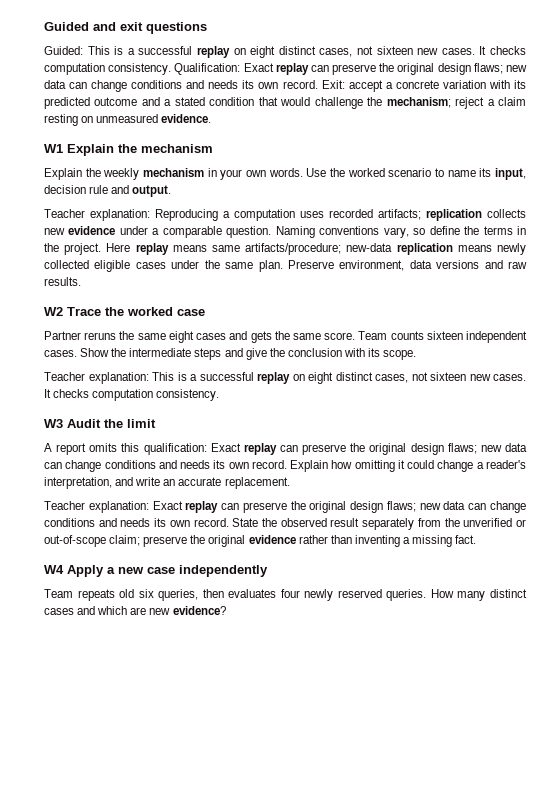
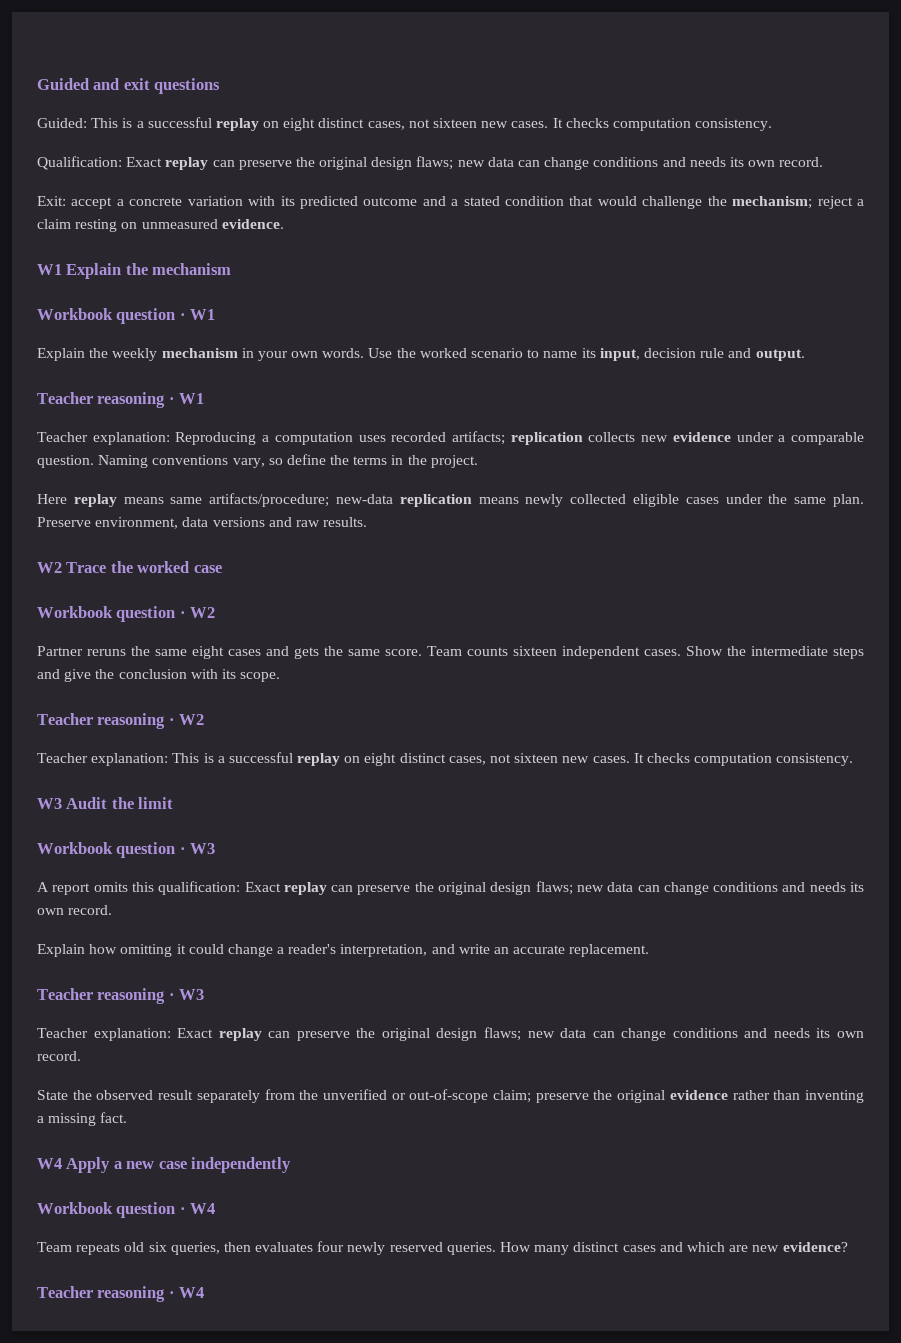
(172, 69) none -> (773, 124) //
(318, 84) none -> (824, 162) //
(213, 148) none -> [37,308,216,324] // Workbook question · W1
(172, 191) none -> [37,392,205,408] // Teacher reasoning · W1
(102, 249) none -> (478, 461) //
(205, 312) none -> [37,606,216,622] // Workbook question · W2
(417, 355) none -> [37,713,205,729] // Teacher reasoning · W2
(156, 423) none -> [37,842,216,858] // Workbook question · W3
(287, 464) none -> (113, 910) //
(290, 483) none -> [37,988,205,1004] // Teacher reasoning · W3
(229, 522) none -> (81, 1056) //
(268, 571) none -> [37,1202,216,1218] // Workbook question · W4
(226, 610) none -> [37,1286,205,1302] // Teacher reasoning · W4

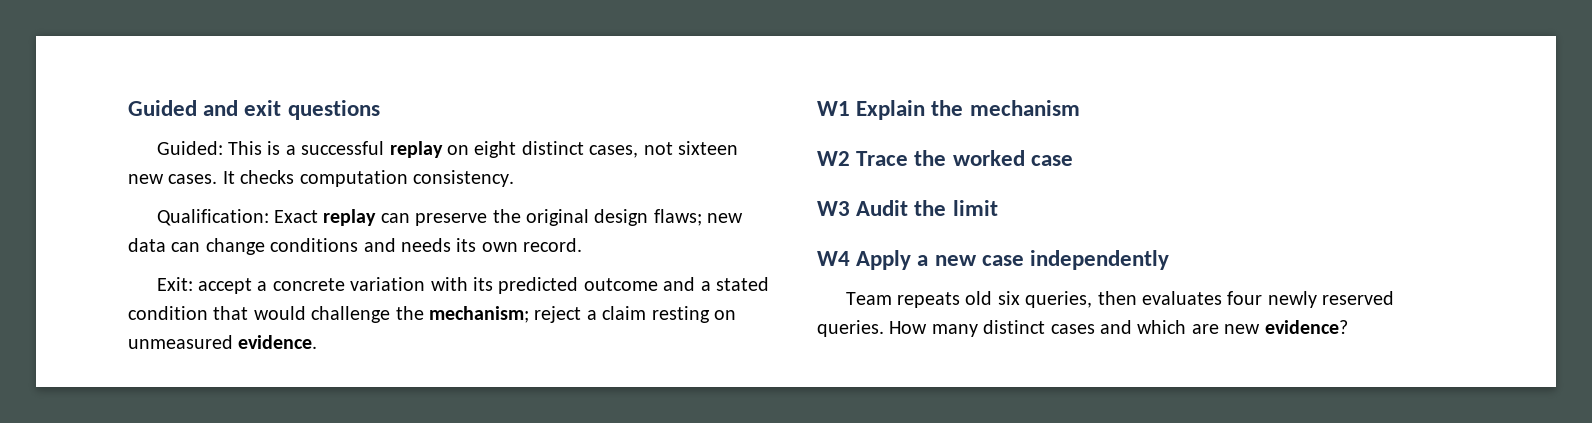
[37,308,216,324] [37,348,805,361] [37,392,205,408] [37,431,864,445] [37,454,478,468] [37,493,864,507] [37,517,368,529] // Workbook question · W1 // Explain the weekly mechanism in your own words. Use the worked scenario to name its input, decision rule and output. // Teacher reasoning · W1 // Teacher explanation: Reproducing a computation uses recorded artifacts; replication collects new evidence under a comparable question. Naming conventions vary, so define the terms in the project. // Here replay means same artifacts/procedure; new-data replication means newly collected eligible cases under the same plan. Preserve environment, data versions and raw results. -> (1080, 108) none
[37,606,216,622] [37,646,864,659] [37,669,281,682] [37,713,205,729] [37,752,854,766] [37,797,174,809] [37,842,216,858] [37,881,864,895] [37,905,113,915] [37,944,650,957] [37,988,205,1004] [37,1027,864,1041] [37,1051,81,1061] [37,1089,865,1103] [37,1112,128,1126] Workbook question · W2 // Partner reruns the same eight cases and gets the same score. Team counts sixteen independent cases. Show the intermediate steps and give the conclusion with its scope. // Teacher reasoning · W2 // Teacher explanation: This is a successful replay on eight distinct cases, not sixteen new cases. It checks computation consistency. // W3 Audit the limit // Workbook question · W3 // A report omits this qualification: Exact replay can preserve the original design flaws; new data can change conditions and needs its own record. // Explain how omitting it could change a reader's interpretation, and write an accurate replacement. // Teacher reasoning · W3 // Teacher explanation: Exact replay can preserve the original design flaws; new data can change conditions and needs its own record. // State the observed result separately from the unverified or out-of-scope claim; preserve the original evidence rather than inventing a missing fact. -> [817,200,998,216] W3 Audit the limit
[37,1202,216,1218] // Workbook question · W4 -> (1170, 260) none
[37,1286,205,1302] // Teacher reasoning · W4 -> (1348, 327) none

